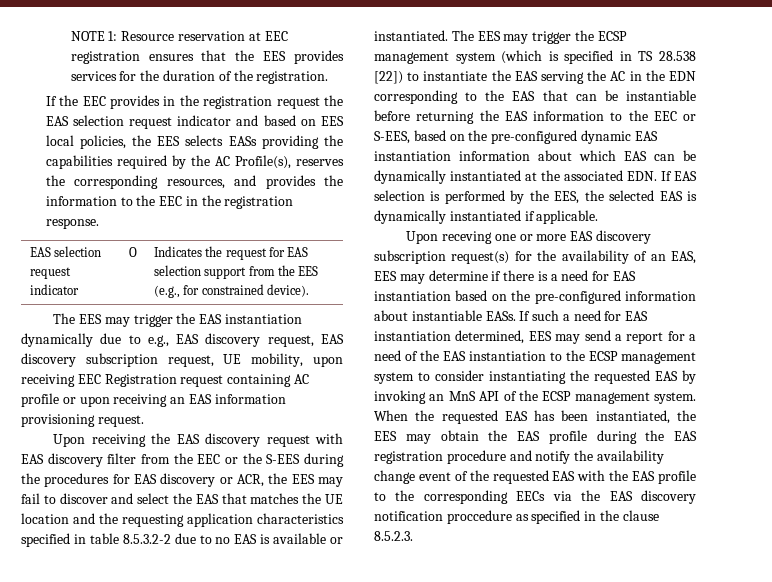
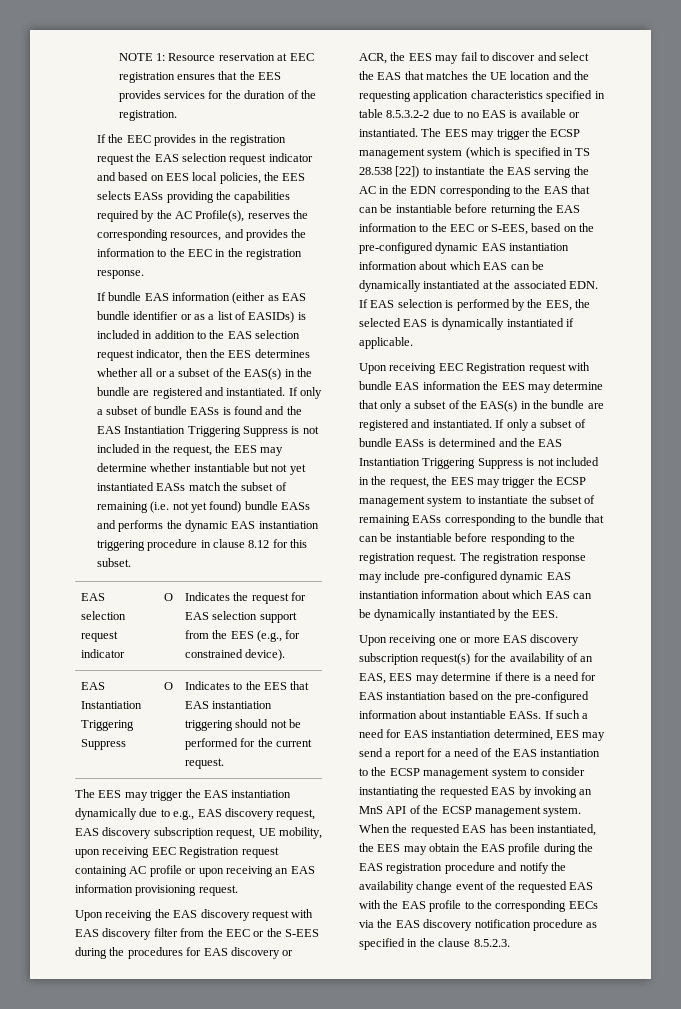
(99, 223) none -> [96,292,307,304] [96,311,306,323] [96,330,301,339] [96,349,310,361] [96,368,313,380] [96,387,323,399] [96,406,302,415] [96,426,319,437] [96,444,284,456] [96,463,306,475] [96,482,287,491] [96,501,311,513] [96,520,319,532] [96,539,308,551] [96,558,131,567] // If bundle EAS information (either as EAS bundle identifier or as a list of EASIDs) is included in addition to the EAS selection request indicator, then the EES determines whether all or a subset of the EAS(s) in the bundle are registered and instantiated. If only a subset of bundle EASs is found and the EAS Instantiation Triggering Suppress is not included in the request, the EES may determine whether instantiable but not yet instantiated EASs match the subset of remaining (i.e. not yet found) bundle EASs and performs the dynamic EAS instantiation triggering procedure in clause 8.12 for this subset.
(309, 290) none -> [80,682,105,690] [80,701,142,709] [80,720,134,731] [80,739,126,750] [164,682,173,690] [184,681,310,690] [184,701,273,709] [184,719,302,731] [184,738,313,750] [184,758,224,769] // EAS Instantiation Triggering Suppress | O | Indicates to the EES that EAS instantiation triggering should not be performed for the current request.
[442,231,493,244] receving -> [389,362,590,374] [359,381,604,393] [359,400,604,412] [359,419,586,431] [359,438,563,447] [359,457,599,469] [359,476,586,488] [359,495,596,507] [359,514,605,526] [359,533,576,545] [359,552,586,564] [359,571,571,583] [359,590,592,599] [359,609,558,621] [359,635,437,646] receiving EEC Registration request with bundle EAS information the EES may determine that only a subset of the EAS(s) in the bundle are registered and instantiated. If only a subset of bundle EASs is determined and the EAS Instantiation Triggering Suppress is not included in the request, the EES may trigger the ECSP management system to instantiate the subset of remaining EASs corresponding to the bundle that can be instantiable before responding to the registration request. The registration response may include pre-configured dynamic EAS instantiation information about which EAS can be dynamically instantiated by the EES. // Upon receiving
[446,510,512,524] proccedure -> [532,919,583,931] procedure

